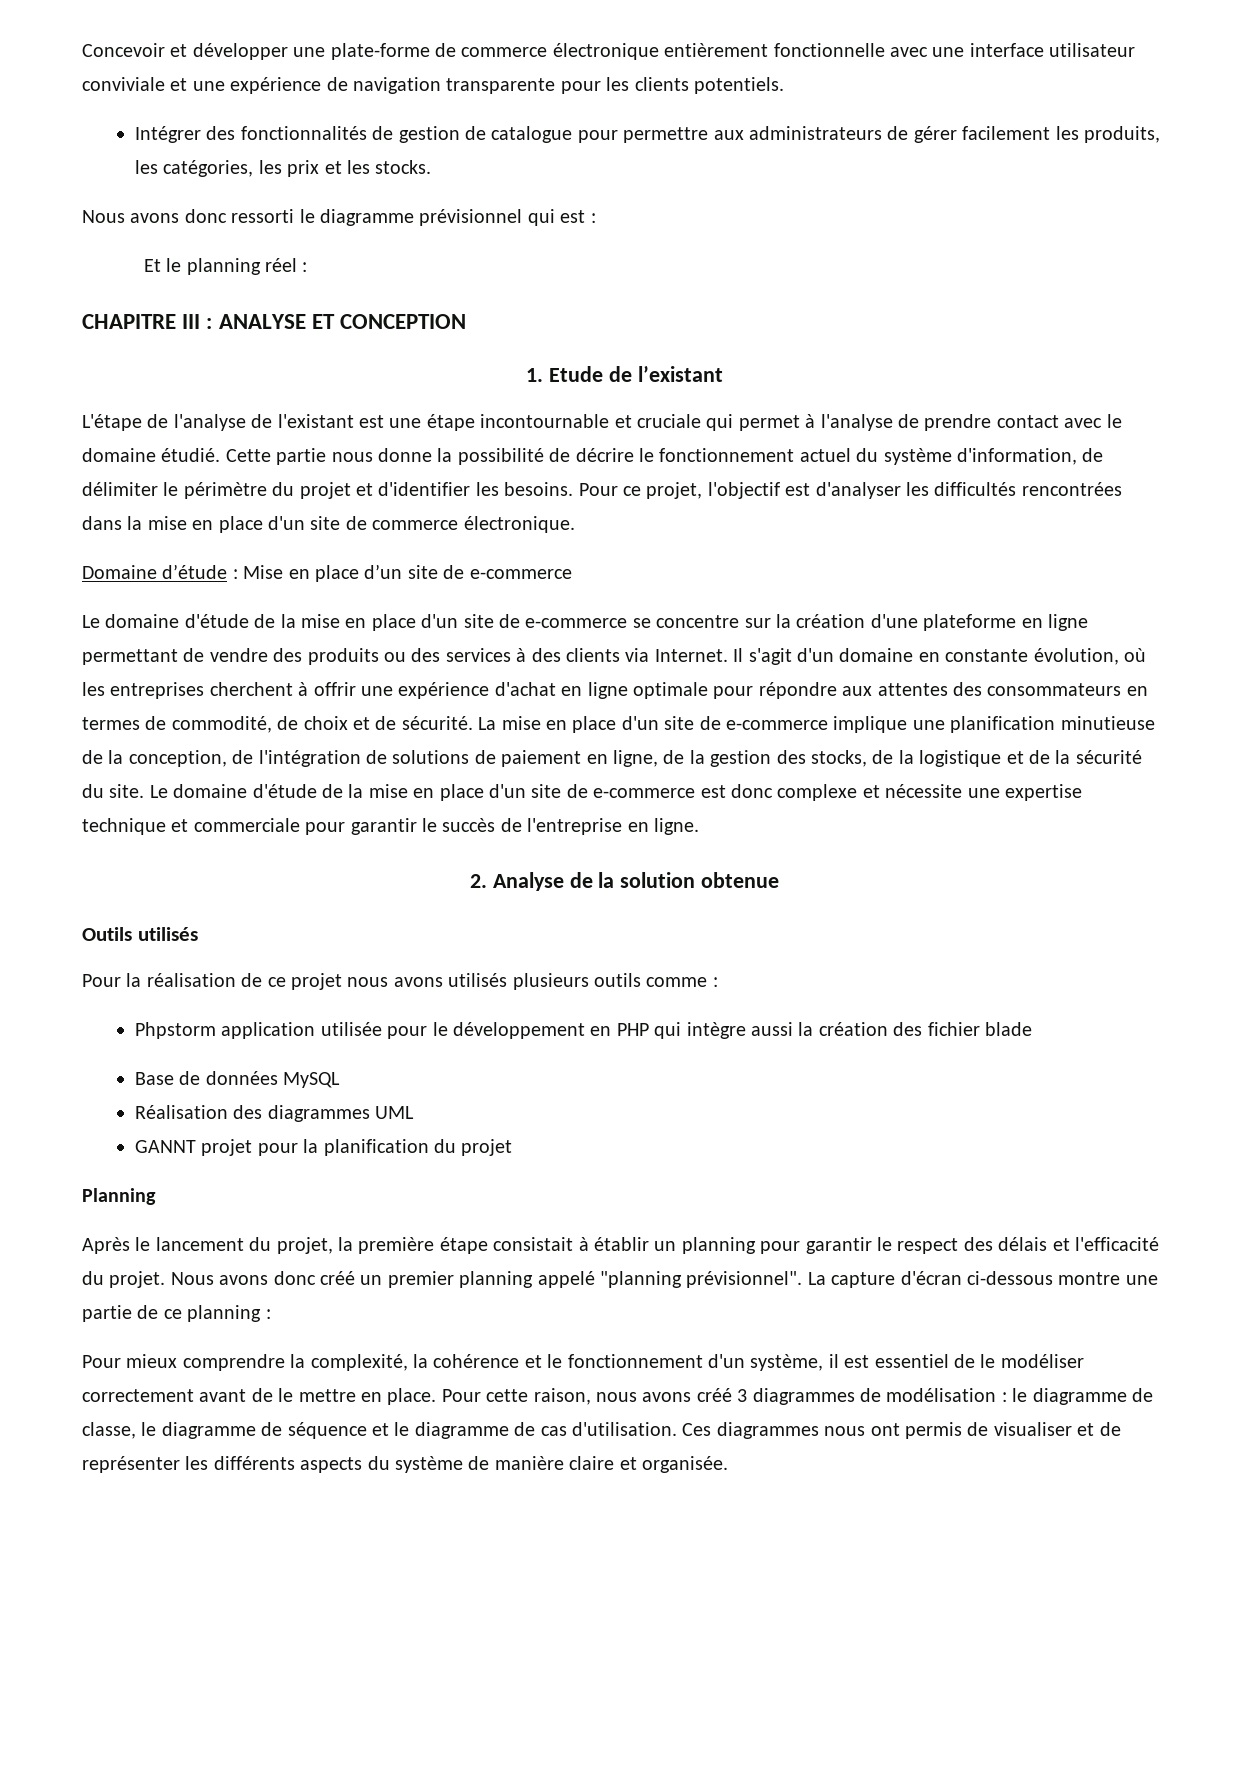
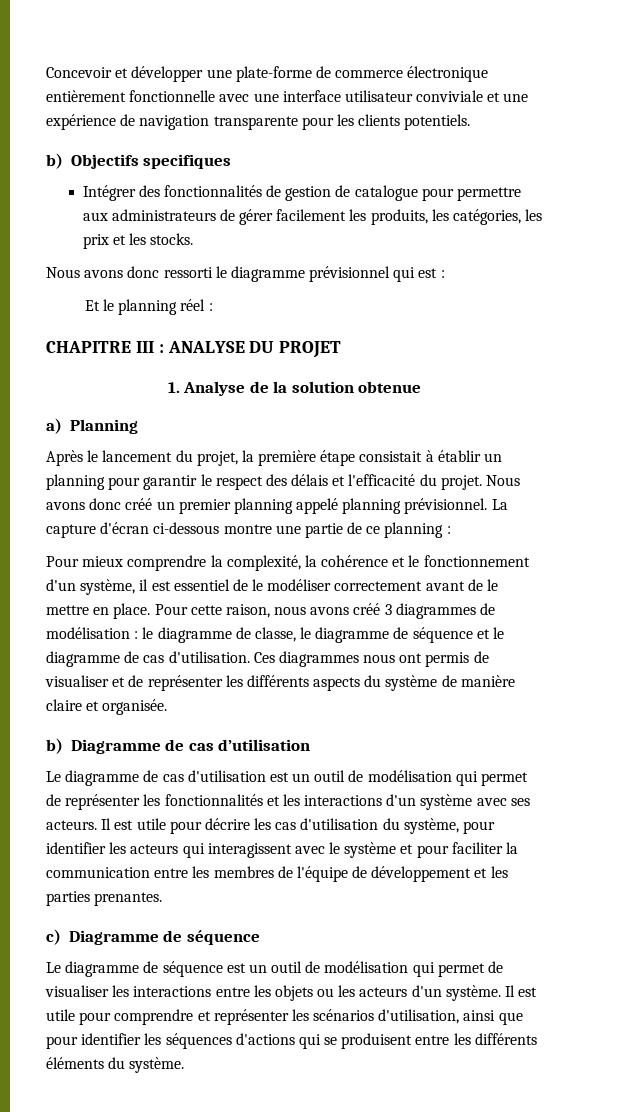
(784, 85) none -> [46,153,232,169] // b) Objectifs specifiques
[311,314,467,329] [526,366,723,382] [82,414,1122,431] [82,448,1104,465] [82,482,1122,499] [82,516,575,533] [82,564,572,582] [82,614,1088,631] [82,648,1146,665] [82,682,1148,699] [82,716,1155,733] [82,750,1142,767] [82,784,1082,801] [82,818,699,835] [469,874,487,888] ET CONCEPTION // 1. Etude de l’existant // L'étape de l'analyse de l'existant est une étape incontournable et cruciale qui permet à l'analyse de prendre contact avec le domaine étudié. Cette partie nous donne la possibilité de décrire le fonctionnement actuel du système d'information, de délimiter le périmètre du projet et d'identifier les besoins. Pour ce projet, l'objectif est d'analyser les difficultés rencontrées dans la mise en place d'un site de commerce électronique. // Domaine d’étude : Mise en place d’un site de e-commerce // Le domaine d'étude de la mise en place d'un site de e-commerce se concentre sur la création d'une plateforme en ligne permettant de vendre des produits ou des services à des clients via Internet. Il s'agit d'un domaine en constante évolution, où les entreprises cherchent à offrir une expérience d'achat en ligne optimale pour répondre aux attentes des consommateurs en termes de commodité, de choix et de sécurité. La mise en place d'un site de e-commerce implique une planification minutieuse de la conception, de l'intégration de solutions de paiement en ligne, de la gestion des stocks, de la logistique et de la sécurité du site. Le domaine d'étude de la mise en place d'un site de e-commerce est donc complexe et nécessite une expertise technique et commerciale pour garantir le succès de l'entreprise en ligne. // 2. -> [249,341,342,358] [167,382,180,393] DU PROJET // 1.
[82,927,198,941] [82,973,718,990] [134,1022,1032,1039] [134,1071,341,1088] [134,1105,415,1122] [134,1139,513,1156] Outils utilisés // Pour la réalisation de ce projet nous avons utilisés plusieurs outils comme : // Phpstorm application utilisée pour le développement en PHP qui intègre aussi la création des fichier blade // Base de données MySQL // Réalisation des diagrammes UML // GANNT projet pour la planification du projet // -> [46,418,62,434] a)
[599,1271,803,1288] "planning prévisionnel". -> [342,498,488,514] planning prévisionnel.
(728, 1464) none -> [46,738,311,754] [46,770,529,786] [46,794,530,810] [46,818,496,834] [46,842,519,858] [46,866,508,882] [46,891,163,906] [46,929,260,945] [46,961,504,977] [45,985,538,1001] [46,1009,523,1025] [46,1033,537,1049] [46,1057,185,1073] // b) Diagramme de cas d’utilisation // Le diagramme de cas d'utilisation est un outil de modélisation qui permet de représenter les fonctionnalités et les interactions d'un système avec ses acteurs. Il est utile pour décrire les cas d'utilisation du système, pour identifier les acteurs qui interagissent avec le système et pour faciliter la communication entre les membres de l'équipe de développement et les parties prenantes. // c) Diagramme de séquence // Le diagramme de séquence est un outil de modélisation qui permet de visualiser les interactions entre les objets ou les acteurs d'un système. Il est utile pour comprendre et représenter les scénarios d'utilisation, ainsi que pour identifier les séquences d'actions qui se produisent entre les différents éléments du système.

